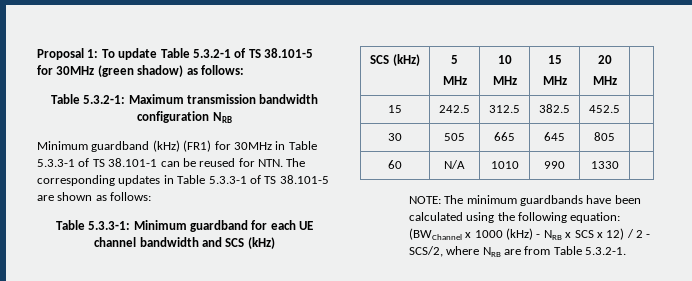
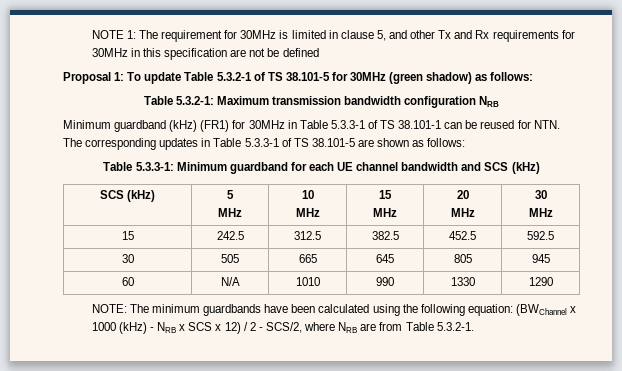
(37, 54) none -> [91,30,575,42] [91,48,319,60] NOTE 1: The requirement for 30MHz is limited in clause 5, and other Tx and Rx requirements for 30MHz in this specification are not be defined //
(617, 80) none -> [534,190,547,199] [528,208,553,217] 30 // MHz
(620, 109) none -> [527,231,554,240] 592.5
(615, 136) none -> [531,254,550,263] 945
(619, 165) none -> [528,277,553,286] 1290

